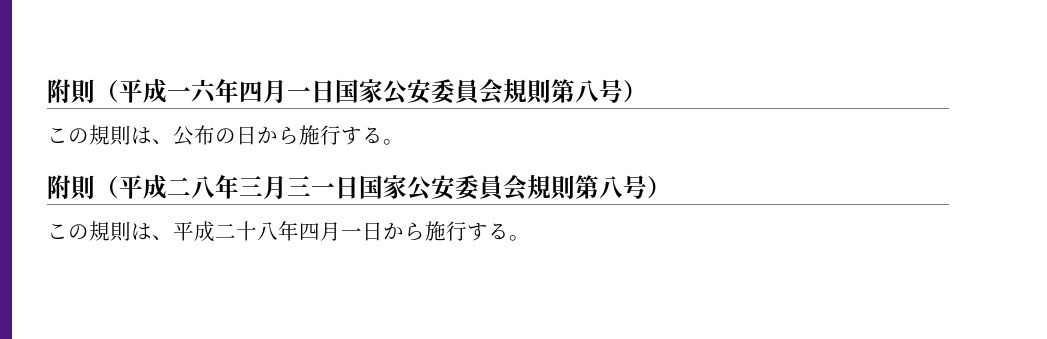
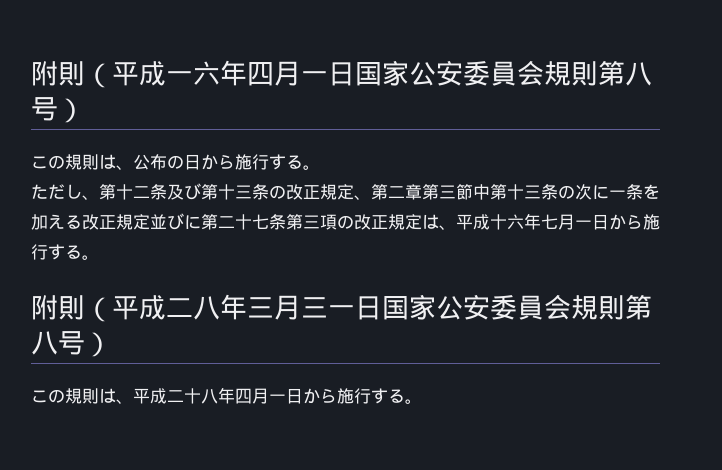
(404, 142) none -> [31,183,660,200] [31,213,660,230] [31,244,99,260] // ただし、第十二条及び第十三条の改正規定、第二章第三節中第十三条の次に一条を加える改正規定並びに第二十七条第三項の改正規定は、平成十六年七月一日から施行する。

